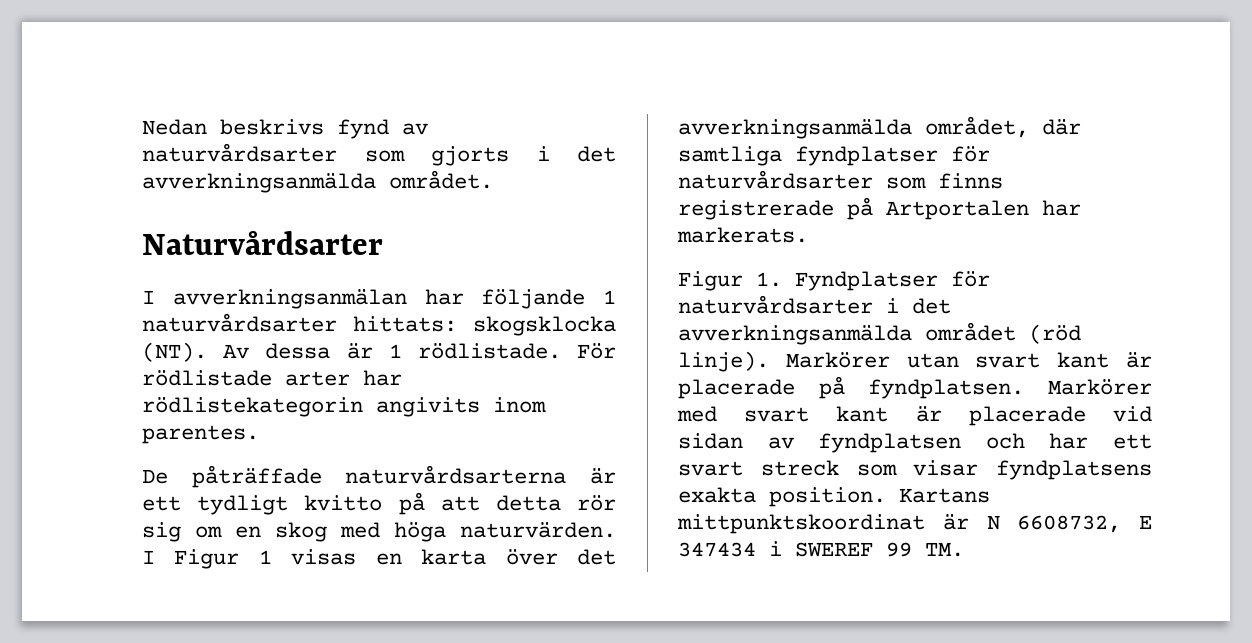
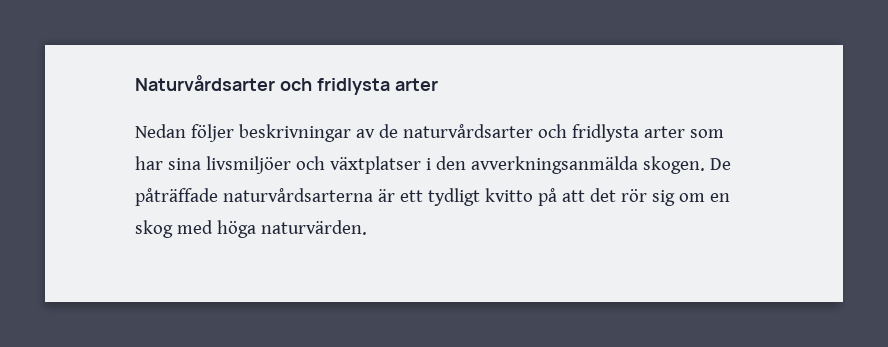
[142,119,428,139] [142,143,616,166] [142,170,493,193] [142,231,383,255] [142,289,616,309] [142,313,616,336] [142,342,616,362] [142,370,402,386] [142,397,546,417] [142,425,259,444] Nedan beskrivs fynd av naturvårdsarter som gjorts i det avverkningsanmälda området. // Naturvårdsarter // I avverkningsanmälan har följande 1 naturvårdsarter hittats: skogsklocka (NT). Av dessa är 1 rödlistade. För rödlistade arter har rödlistekategorin angivits inom parentes. // -> [135,75,438,95] [135,124,724,142] [135,156,705,174] Naturvårdsarter och fridlysta arter // Nedan följer beskrivningar av de naturvårdsarter och fridlysta arter som har sina livsmiljöer och växtplatser i den avverkningsanmälda skogen.
[495,495,561,511] detta -> [589,188,616,202] det
[142,549,616,569] [678,116,1081,139] [678,146,990,166] [678,170,1003,189] [678,197,1081,220] [677,227,808,243] [678,271,990,291] [678,295,951,314] [678,322,1081,345] [678,351,1152,372] [678,376,1152,399] [677,406,1152,426] [678,433,1152,453] [678,460,1152,480] [678,487,990,507] [677,514,1152,534] [678,541,964,557] I Figur 1 visas en karta över det avverkningsanmälda området, där samtliga fyndplatser för naturvårdsarter som finns registrerade på Artportalen har markerats. // Figur 1. Fyndplatser för naturvårdsarter i det avverkningsanmälda området (röd linje). Markörer utan svart kant är placerade på fyndplatsen. Markörer med svart kant är placerade vid sidan av fyndplatsen och har ett svart streck som visar fyndplatsens exakta position. Kartans mittpunktskoordinat är N 6608732, E 347434 i SWEREF 99 TM. -> (367, 227) none

